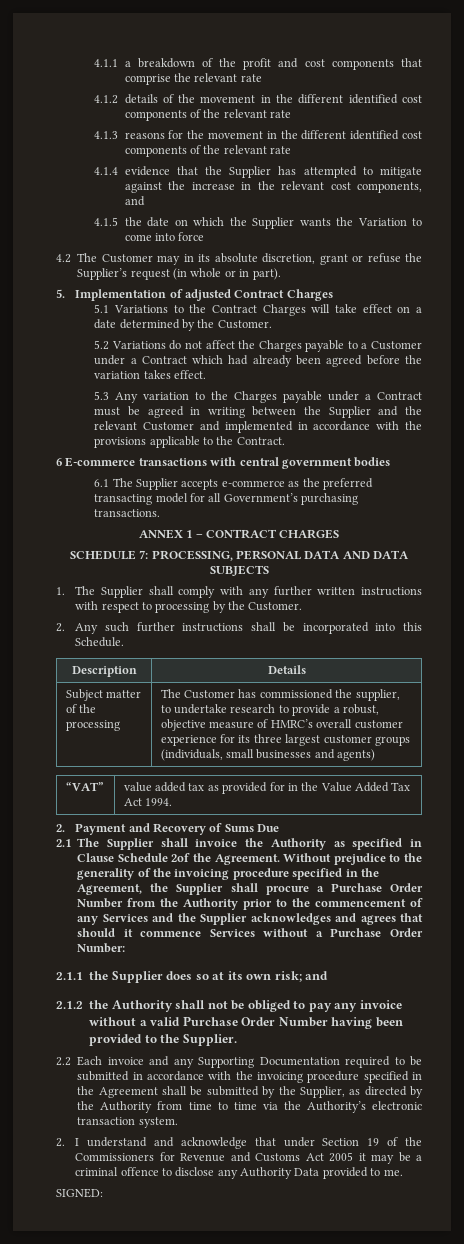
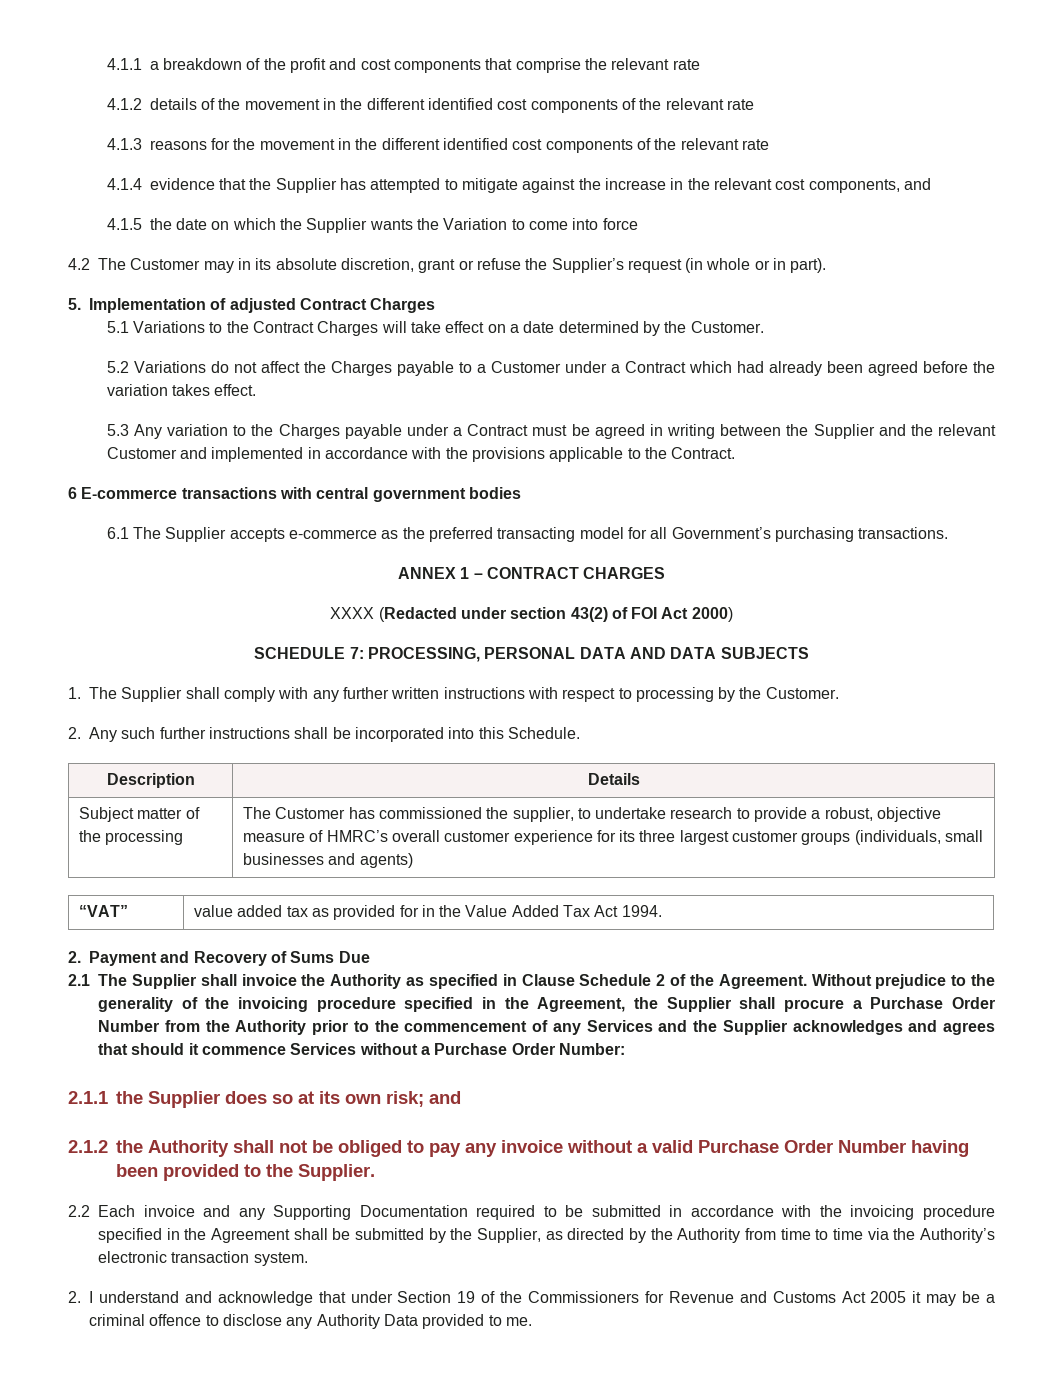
(340, 534) none -> [330,607,733,622] // XXXX (Redacted under section 43(2) of FOI Act 2000)
[171,853,191,862] 2of -> [656,974,686,986] 2 of
[56,1188,103,1198] // SIGNED: -> (532, 1321) none

